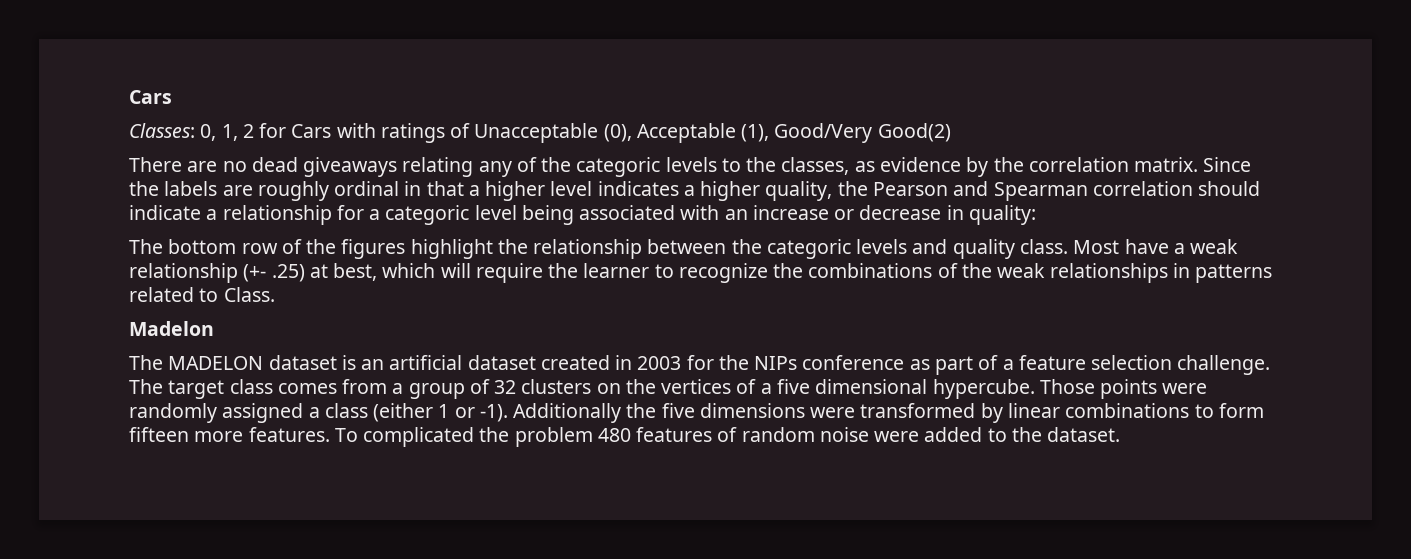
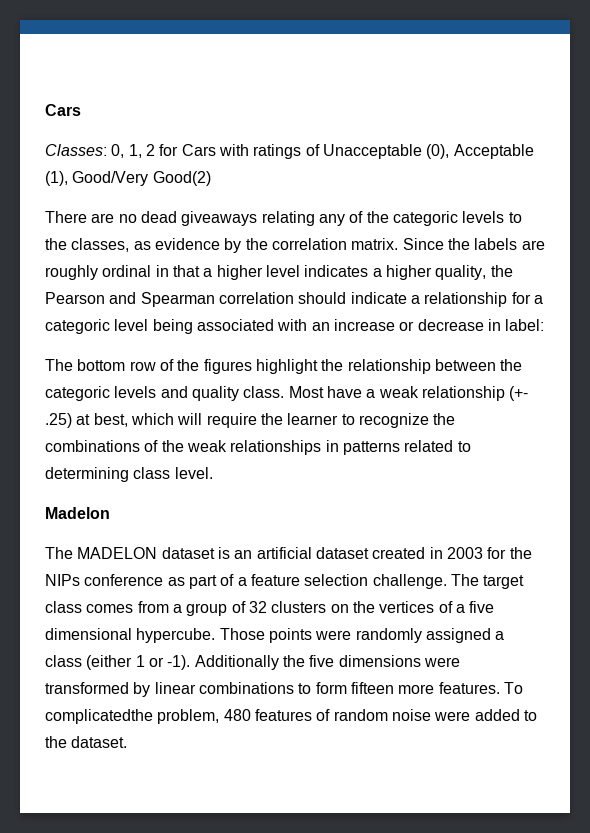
[968,205,1036,225] quality: -> [505,319,545,331] label:
[223,287,275,302] Class. -> [45,467,213,482] determining class level.
[363,427,593,447] complicated the problem -> [45,709,220,724] complicatedthe problem,

